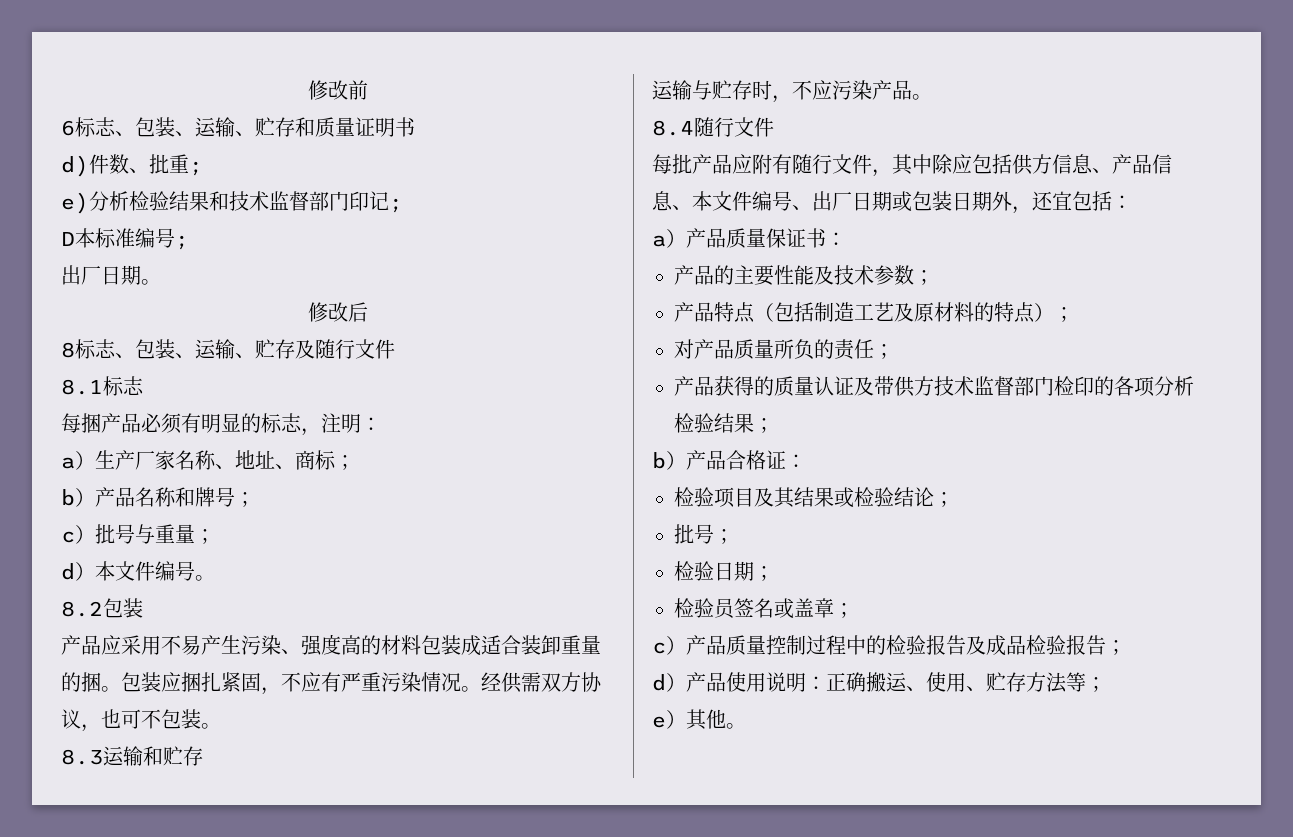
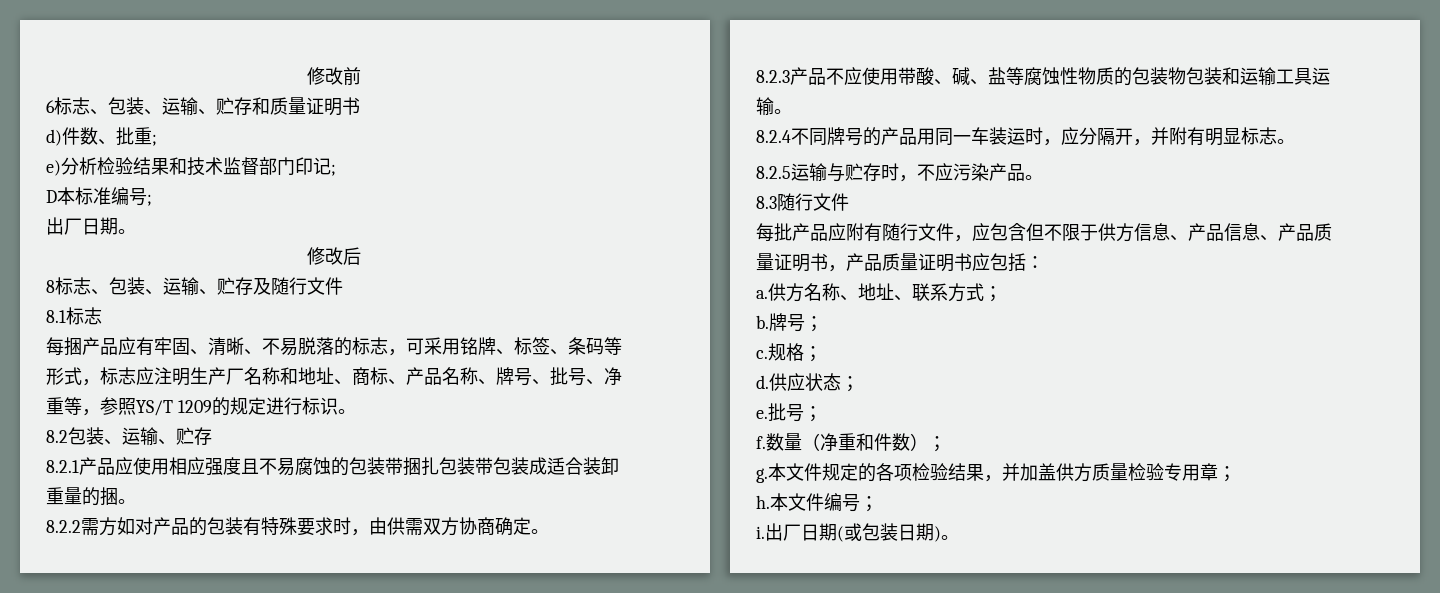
[141,413,381,436] [61,450,355,470] [61,487,255,507] [61,524,215,544] [61,561,215,581] [61,598,143,618] [61,634,421,656] 必须有明显的标志，注明： // a）生产厂家名称、地址、商标； // b）产品名称和牌号； // c）批号与重量； // d）本文件编号。 // 8.2包装 // 产品应采用不易产生污染、强度高的材料 -> [118,337,622,356] [46,367,622,386] [46,397,356,416] [46,427,212,446] [46,457,493,476] 应有牢固、清晰、不易脱落的标志，可采用铭牌、标签、条码等形式，标志应注明生产厂名称和地址、商标、产品名称、牌号、批号、净重等，参照YS/T 1209的规定进行标识。 // 8.2包装、运输、贮存 // 8.2.1产品应使用相应强度且不易腐蚀的包装带捆扎包装带
[121,672,602,695] [61,709,221,732] [61,746,203,766] 包装应捆扎紧固，不应有严重污染情况。经供需双方协议，也可不包装。 // 8.3运输和贮存 // -> [46,517,549,536] [756,67,1330,86] [756,97,792,116] [756,127,1295,146] [756,166,791,179] // 8.2.2需方如对产品的包装有特殊要求时，由供需双方协商确定。 // 8.2.3产品不应使用带酸、碱、盐等腐蚀性物质的包装物包装和运输工具运输。 // 8.2.4不同牌号的产品用同一车装运时，应分隔开，并附有明显标志。 // 8.2.5
[652,120,694,136] 8.4 -> [756,196,777,209] 8.3
[892,154,1012,175] 其中除应包括 -> [972,223,1098,241] 应包含但不限于
[692,191,892,211] 本文件编号、出厂日期 -> [1278,223,1332,241] [756,253,1044,272] [756,283,1002,302] [756,313,823,332] [756,343,822,362] [756,373,859,392] [756,403,822,422] [756,433,946,452] [756,463,1236,483] [756,493,878,512] [756,523,844,542] 产品质量证明书，产品质量证明书应包括： // a.供方名称、地址、联系方式； // b.牌号； // c.规格； // d.供应状态； // e.批号； // f.数量（净重和件数）； // g.本文件规定的各项检验结果，并加盖供方质量检验专用章； // h.本文件编号； // i.出厂日期(
[992,191,1132,214] [652,228,846,248] [674,265,934,286] [674,302,1074,323] [674,339,894,360] [674,376,1194,397] [674,413,774,433] [652,450,806,470] [674,487,954,508] [674,524,734,544] [674,561,774,581] [674,598,854,619] [652,635,1126,656] [652,672,1106,693] [652,709,726,730] 外，还宜包括： // a）产品质量保证书： // 产品的主要性能及技术参数； // 产品特点（包括制造工艺及原材料的特点）； // 对产品质量所负的责任； // 产品获得的质量认证及带供方技术监督部门检印的各项分析检验结果； // b）产品合格证： // 检验项目及其结果或检验结论； // 批号； // 检验日期； // 检验员签名或盖章； // c）产品质量控制过程中的检验报告及成品检验报告； // d）产品使用说明：正确搬运、使用、贮存方法等； // e）其他 -> [934,526,941,542] )

